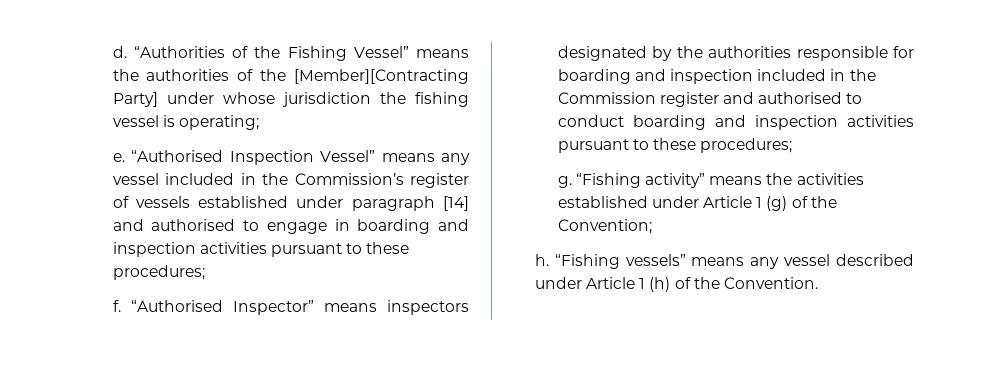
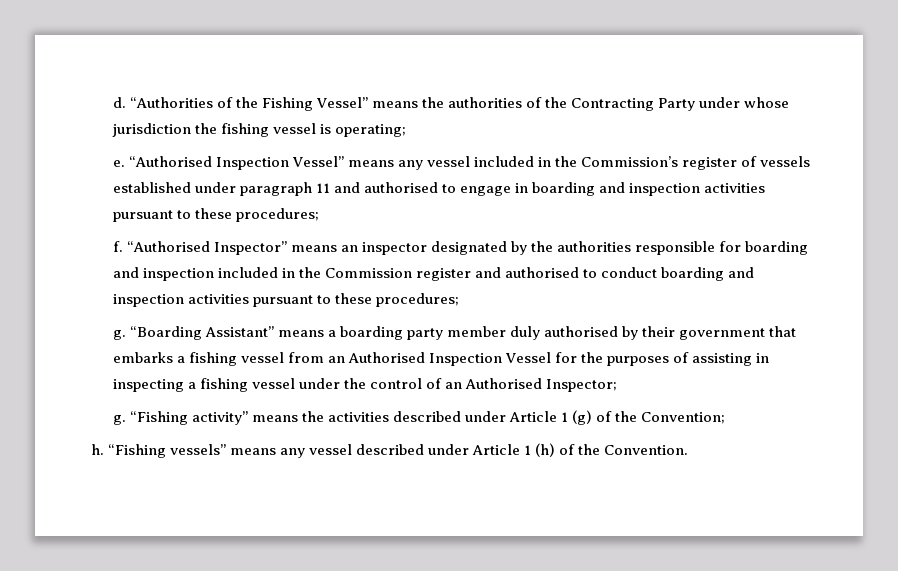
[294,69,469,84] [112,92,158,107] [Member][Contracting Party] -> [571,98,696,111] Contracting Party
[442,196,469,211] [14] -> [315,183,330,193] 11
[386,300,469,315] inspectors -> [340,242,427,255] an inspector
(793, 145) none -> [112,326,797,340] [112,352,770,366] [112,378,618,392] // g. “Boarding Assistant” means a boarding party member duly authorised by their government that embarks a fishing vessel from an Authorised Inspection Vessel for the purposes of assisting in inspecting a fishing vessel under the control of an Authorised Inspector;
[557,196,648,208] established -> [392,411,461,422] described

